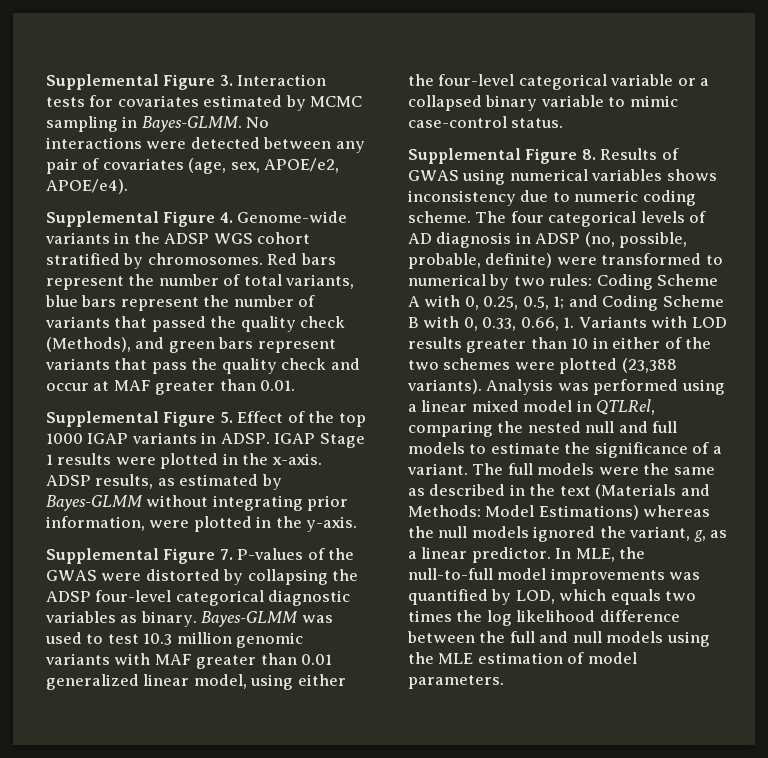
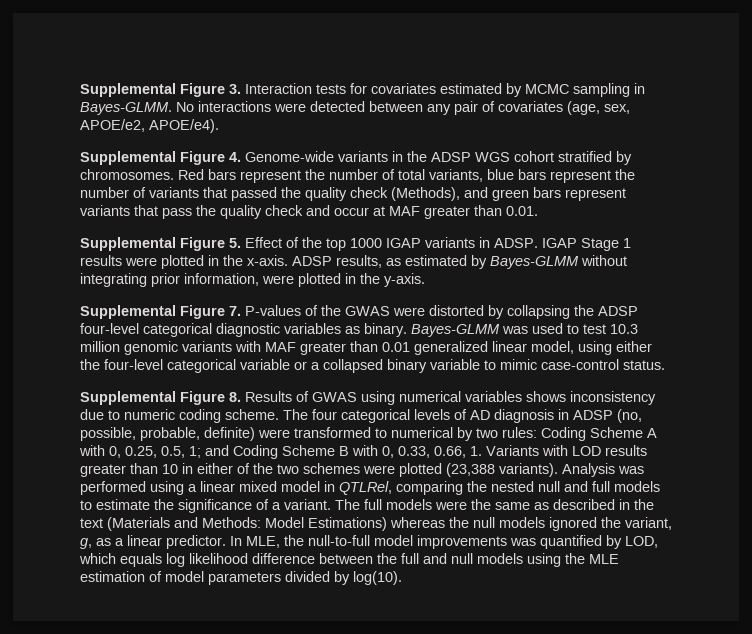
[665,591,697,601] [408,610,483,622] two times the -> (162, 560) none
[408,675,504,689] parameters. -> [208,571,402,585] parameters divided by log(10).

